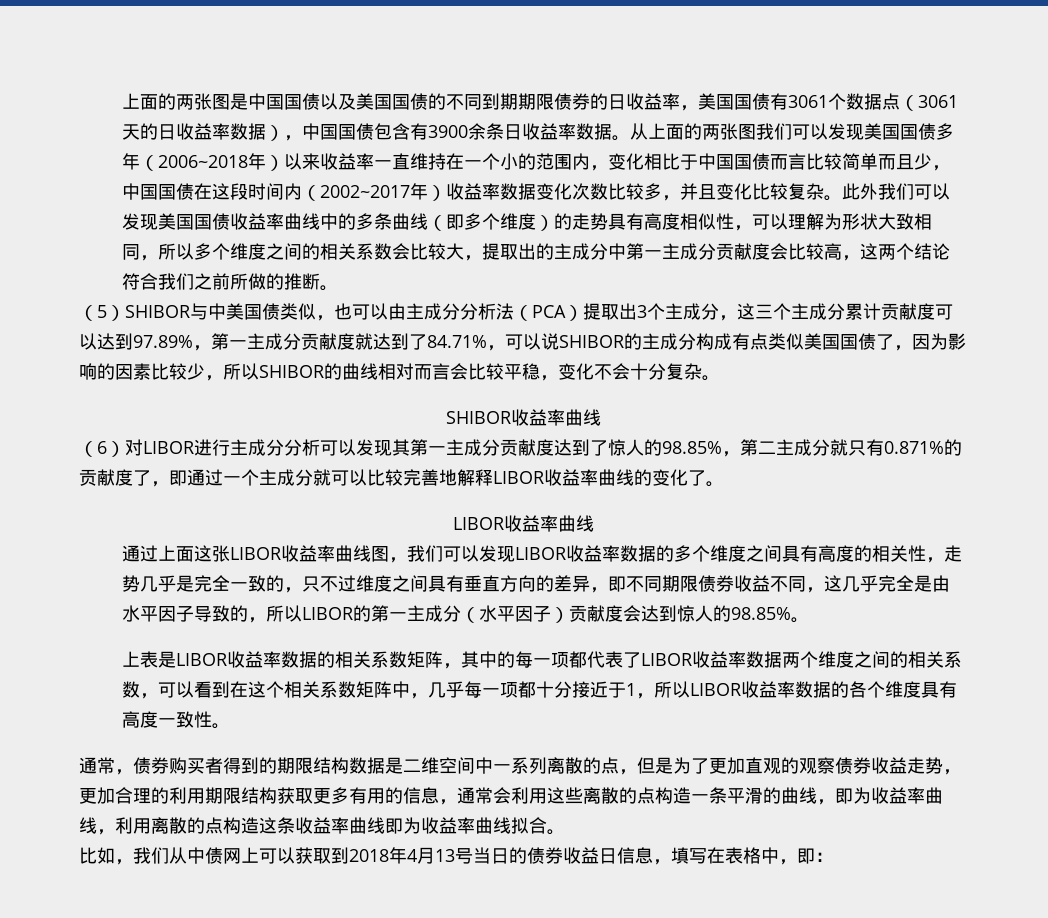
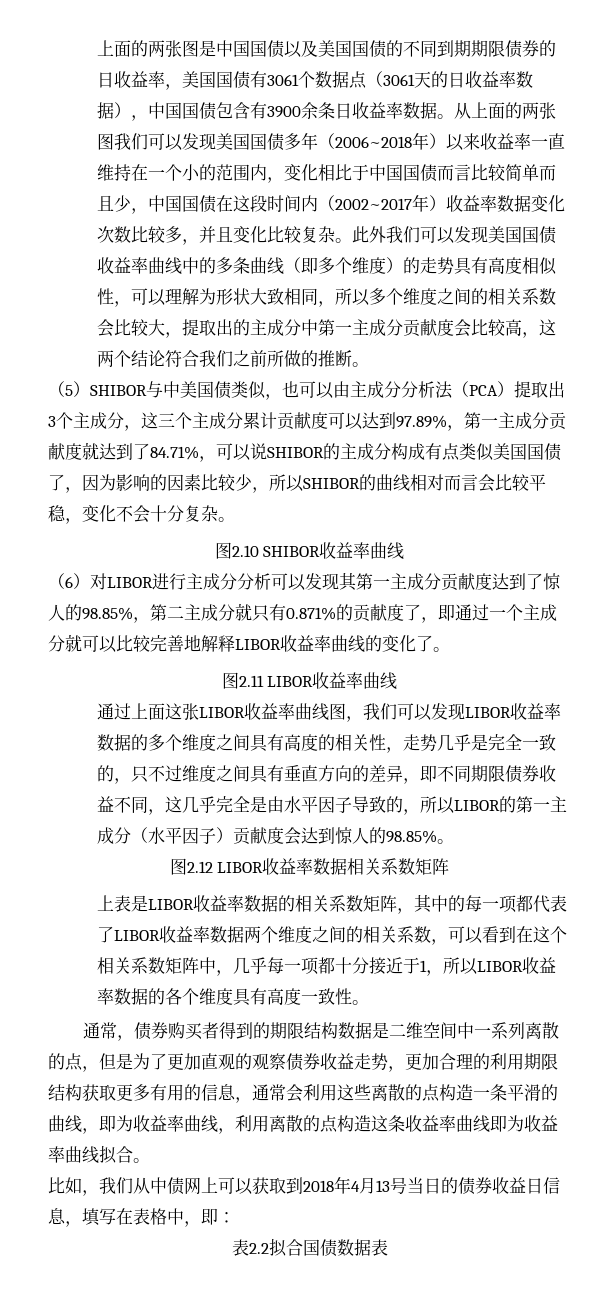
(720, 378) none -> [214,542,259,559] 图2.10
(724, 484) none -> [221,672,264,689] 图2.11
(810, 620) none -> [169,858,450,875] // 图2.12 LIBOR收益率数据相关系数矩阵
(833, 857) none -> [231,1238,388,1257] // 表2.2拟合国债数据表

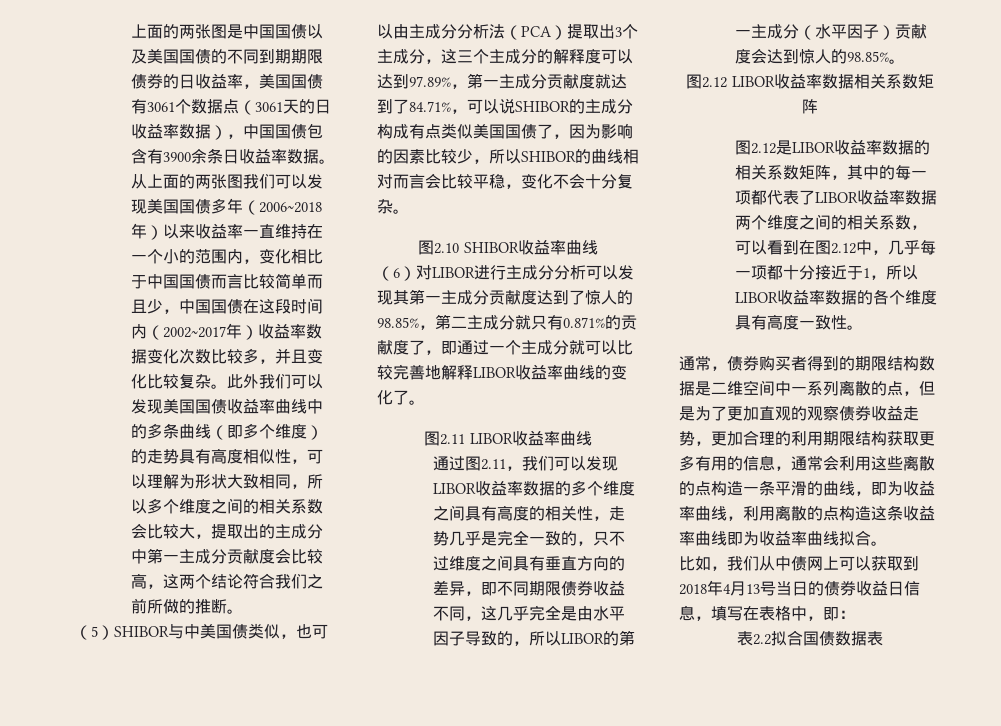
[243,412,311,430] 累计贡献 -> [537,49,585,64] 的解释
[130,703,346,721] 上面这张LIBOR收益率曲线图 -> [465,456,507,471] 图2.11
[96,895,131,912] 上表 -> [735,140,777,155] 图2.12
[532,926,567,943] [96,957,199,974] 这个相关系数矩阵 -> [815,240,857,255] 图2.12

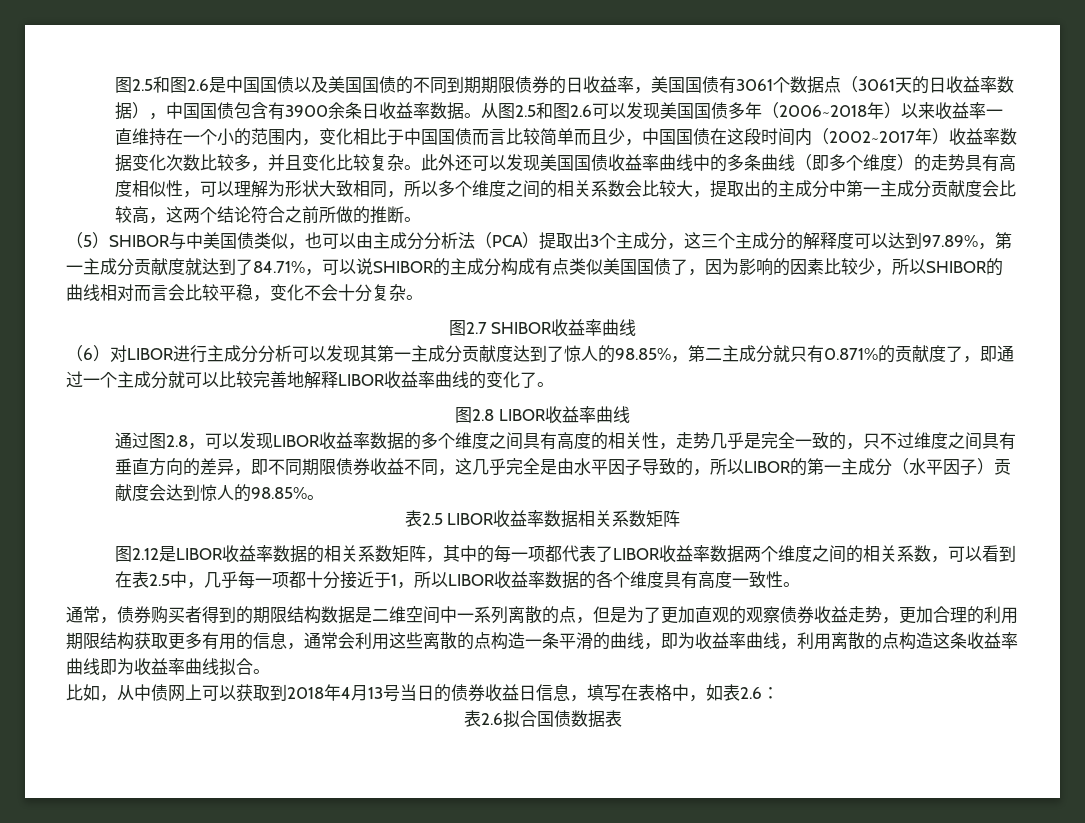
[131,24,228,39] 上面的两张图 -> [115,76,210,93] 图2.5和图2.6
[147,174,276,189] 上面的两张图我们 -> [498,102,593,119] 图2.5和图2.6
[259,374,292,389] 我们 -> [455,154,473,171] 还
[275,574,308,589] 我们 -> (286, 214) none
[434,243,460,254] 2.10 -> [465,322,487,334] 2.7
[440,434,466,445] 2.11 -> [472,409,495,421] 2.8
[481,456,555,471] 2.11，我们 -> [166,435,206,450] 2.8，
[686,74,728,89] 图2.12 -> [404,510,443,527] 表2.5
[815,240,857,255] 图2.12 -> [132,571,171,588] 表2.5
[727,556,759,571] 我们 -> (117, 698) none
[823,607,839,621] 即 -> [706,684,762,701] 如表2.6
[753,634,771,645] 2.2 -> [480,713,503,725] 2.6

